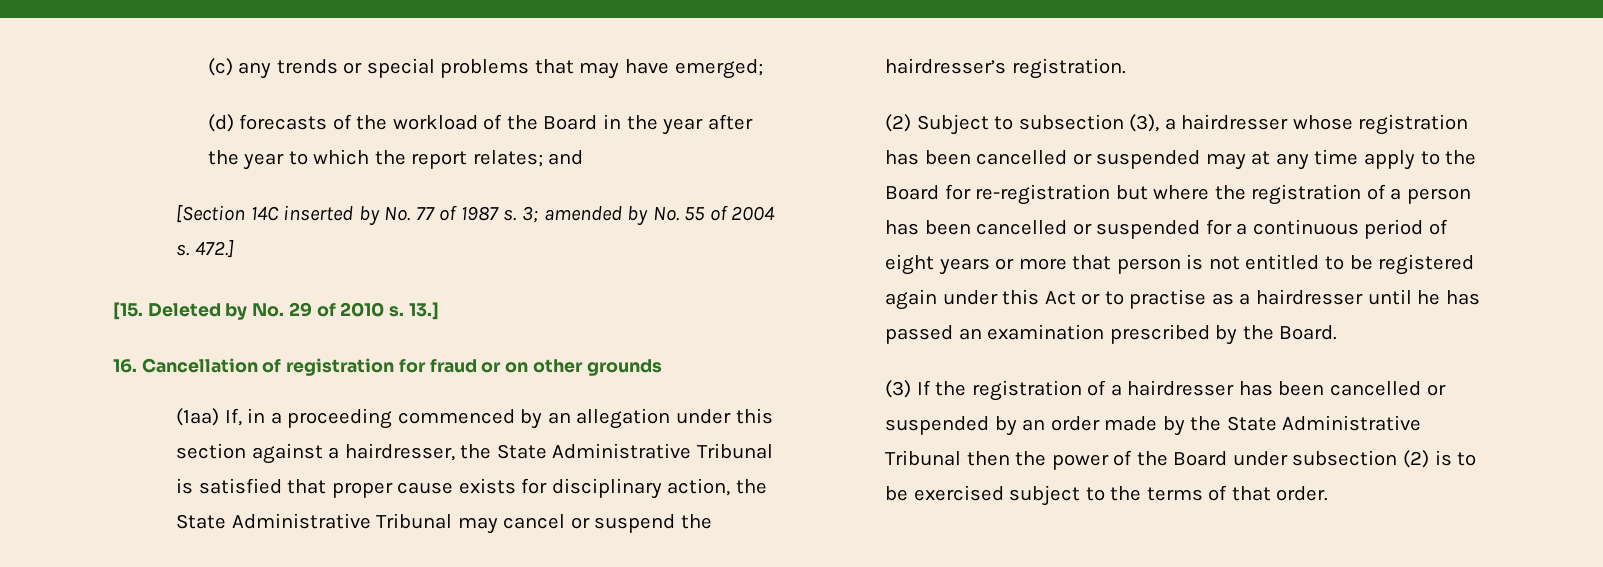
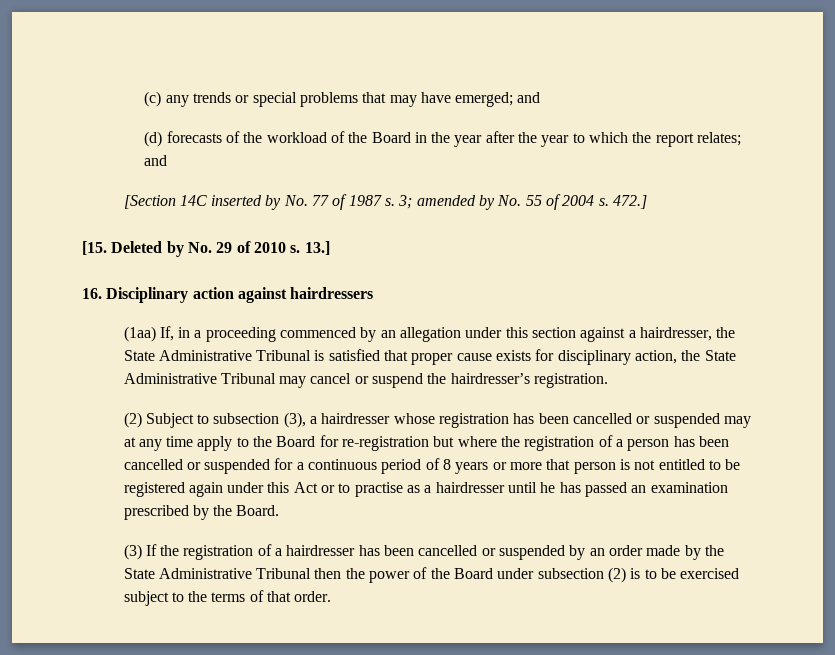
(763, 69) none -> [517,92,541,103] and
[141,358,662,376] Cancellation of registration for fraud or on other grounds -> [106,287,374,303] Disciplinary action against hairdressers
[885,254,935,275] eight -> [443,459,452,470] 8

